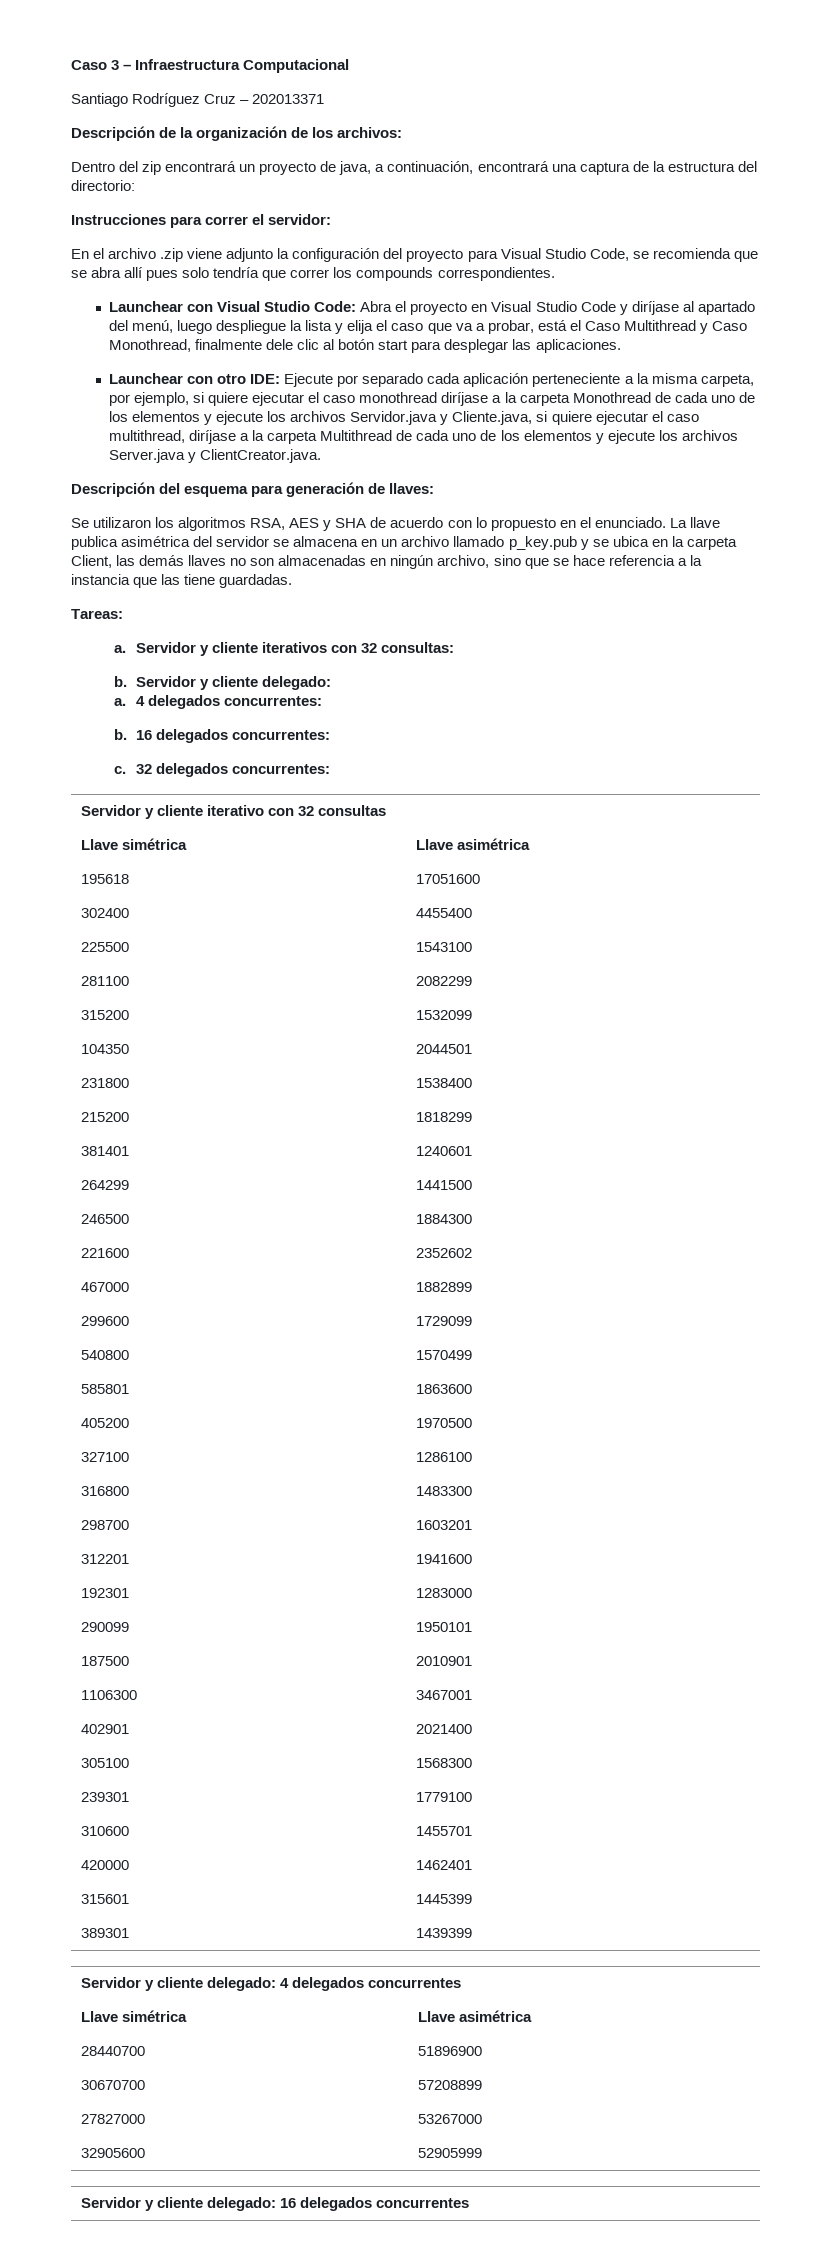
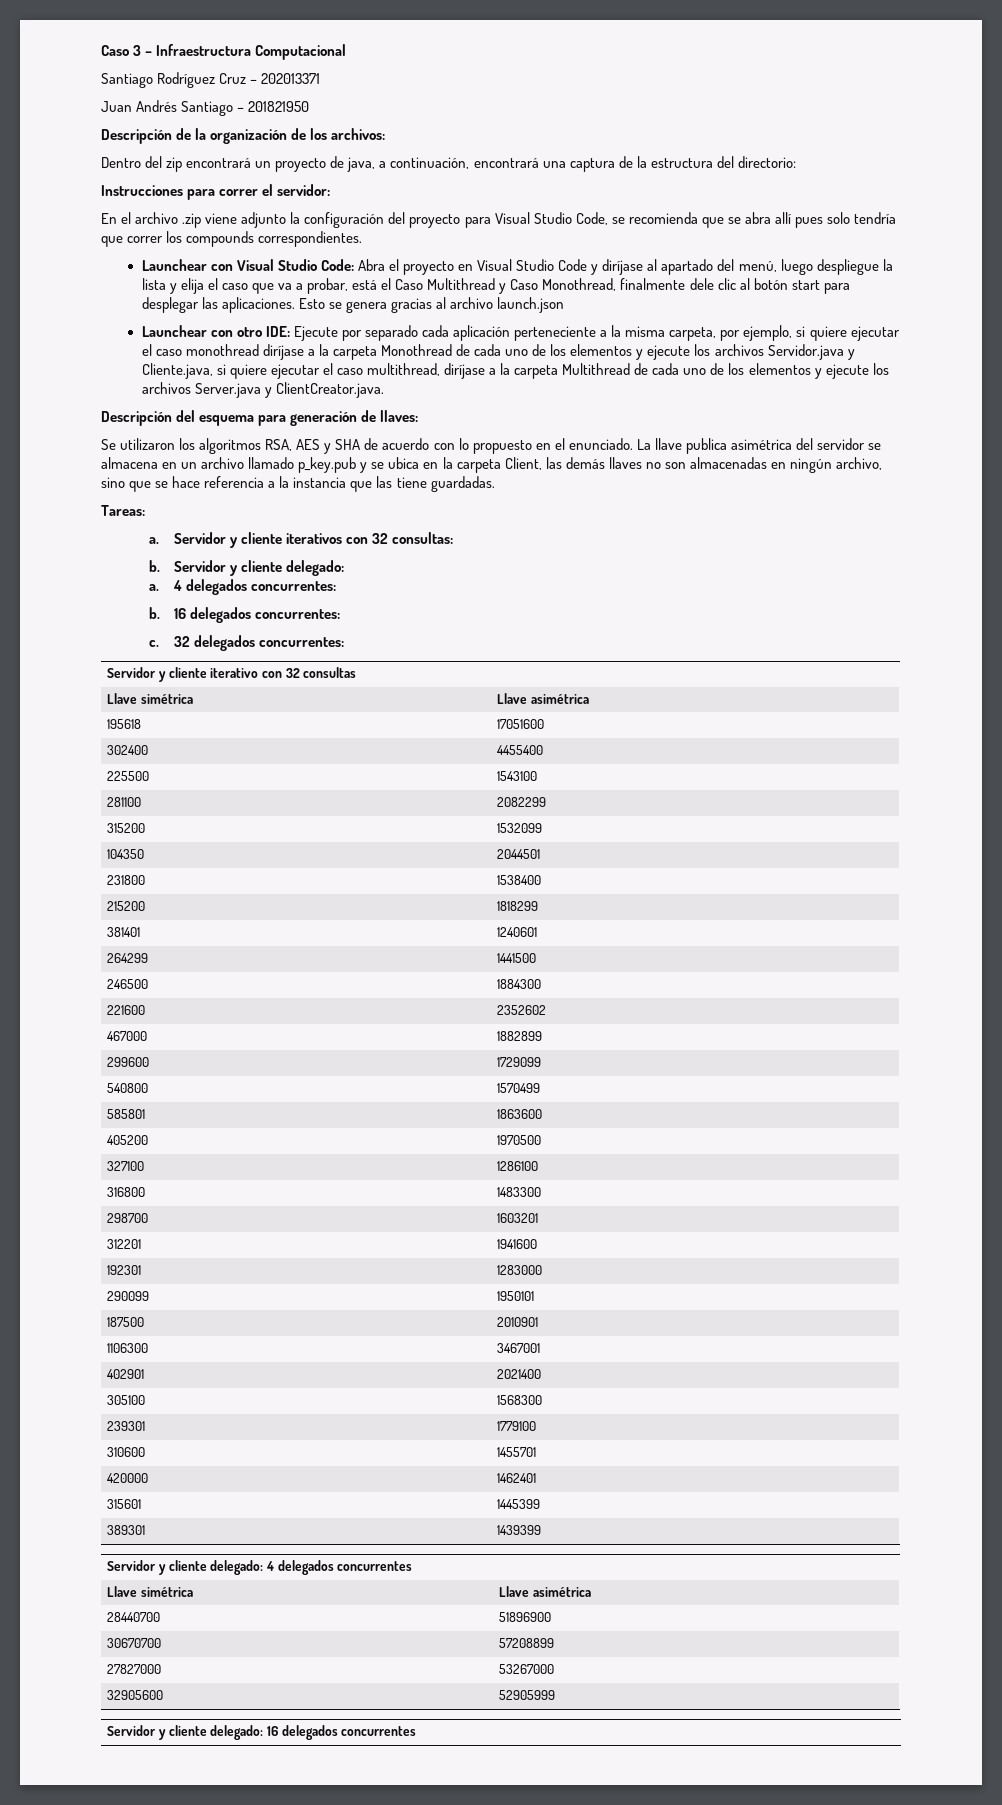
(325, 99) none -> [101,100,310,116] // Juan Andrés Santiago – 201821950
(621, 346) none -> [298,297,565,313] Esto se genera gracias al archivo launch.json

